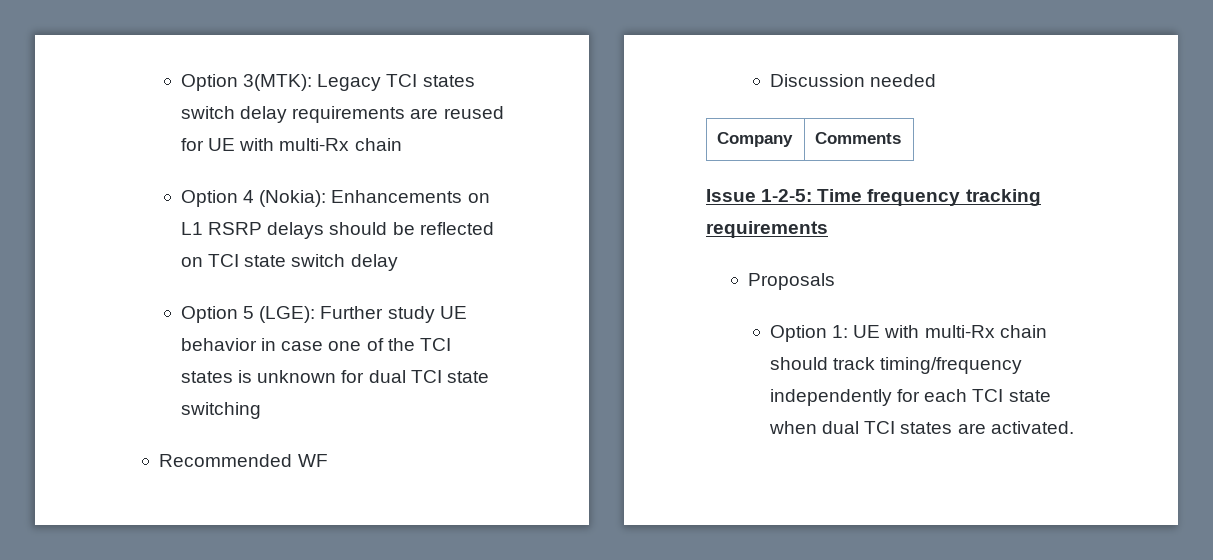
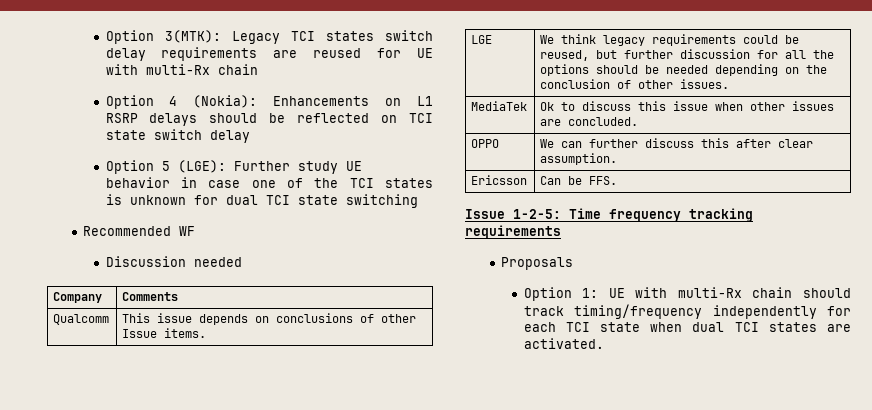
(902, 138) none -> [53,314,110,325] [122,313,417,325] [122,328,207,338] [471,35,493,44] [540,34,800,46] [540,49,835,61] [540,64,828,76] [540,79,730,89] [471,101,528,111] [540,101,835,111] [540,117,639,126] [471,139,500,148] [540,138,814,148] [540,153,618,165] [471,175,528,185] [540,176,618,185] // Qualcomm | This issue depends on conclusions of other Issue items. // LGE | We think legacy requirements could be reused, but further discussion for all the options should be needed depending on the conclusion of other issues. // MediaTek | Ok to discuss this issue when other issues are concluded. // OPPO | We can further discuss this after clear assumption. // Ericsson | Can be FFS.

